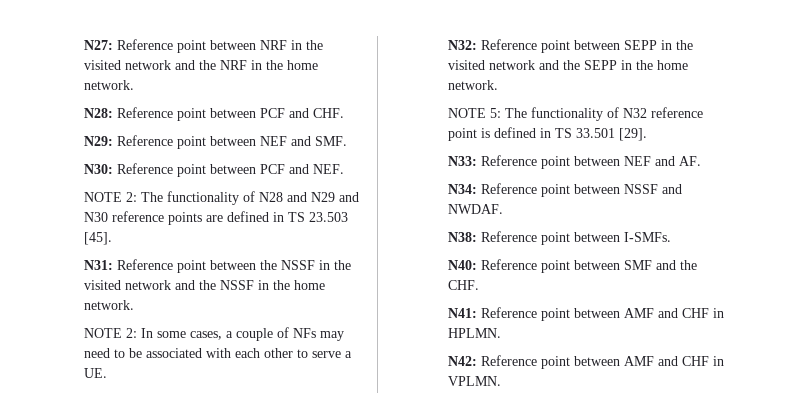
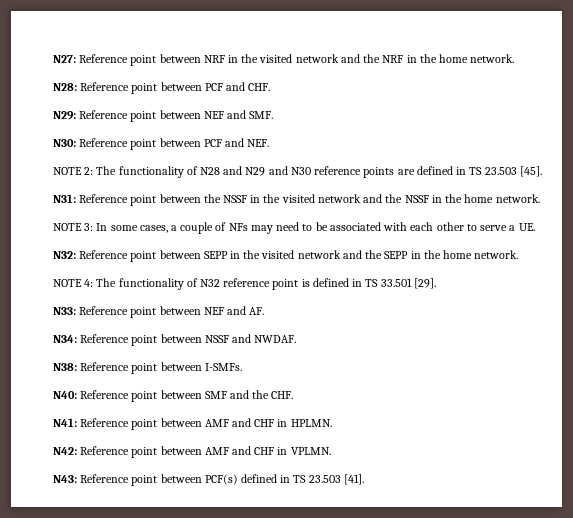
[125,328,137,338] 2: -> [84,223,94,231] 3:
[489,108,501,118] 5: -> [84,279,94,287] 4:
(501, 381) none -> [52,474,364,486] // N43: Reference point between PCF(s) defined in TS 23.503 [41].

